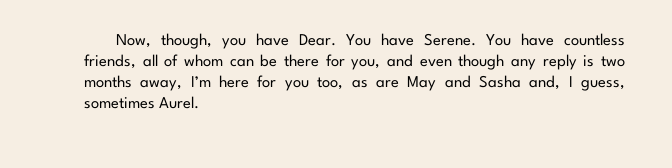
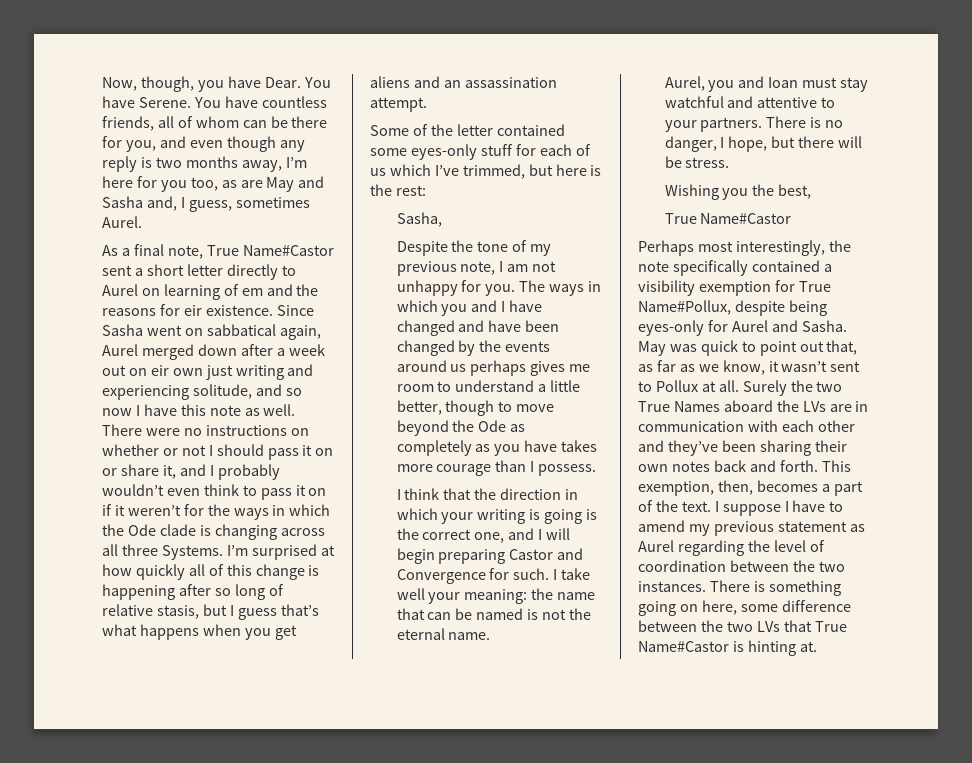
(200, 102) none -> [102,244,334,259] [102,264,296,280] [102,284,319,300] [102,304,314,316] [102,324,321,340] [102,344,325,360] [102,364,314,380] [102,384,302,400] [102,404,296,416] [102,424,309,436] [102,444,334,460] [102,464,280,480] [102,484,327,500] [102,504,331,520] [102,524,325,540] [102,544,335,560] [102,564,320,580] [102,584,284,600] [102,604,319,620] [102,624,297,640] [370,76,557,88] [370,97,427,112] [370,124,565,136] [370,144,591,160] [370,164,602,179] [370,184,426,196] [396,212,442,227] [396,240,552,256] [396,261,557,276] [396,280,602,296] [396,300,543,316] [396,320,560,336] [396,340,551,356] [396,360,591,376] [396,380,581,392] [396,400,555,416] [396,420,526,436] [396,440,598,456] [396,460,597,476] [396,488,579,500] [396,508,598,524] [396,528,571,543] [396,548,584,564] [396,568,591,584] [396,588,596,604] [396,608,592,620] [396,628,491,640] [664,76,869,92] [664,96,836,108] [664,116,844,132] [664,136,863,152] [664,156,730,168] [664,184,812,200] [664,213,792,224] [638,240,851,256] [638,260,832,276] [638,280,831,296] [638,300,827,316] [638,320,847,336] [638,340,858,356] [638,360,861,375] [638,380,843,396] [638,400,869,412] [638,420,855,432] [638,440,847,456] [638,460,851,472] [638,480,863,496] [638,500,844,516] [638,520,865,536] [638,540,825,556] [638,560,845,572] [638,580,841,596] [638,600,851,616] [638,620,847,632] [638,640,817,656] // As a final note, True Name#Castor sent a short letter directly to Aurel on learning of em and the reasons for eir existence. Since Sasha went on sabbatical again, Aurel merged down after a week out on eir own just writing and experiencing solitude, and so now I have this note as well. There were no instructions on whether or not I should pass it on or share it, and I probably wouldn’t even think to pass it on if it weren’t for the ways in which the Ode clade is changing across all three Systems. I’m surprised at how quickly all of this change is happening after so long of relative stasis, but I guess that’s what happens when you get aliens and an assassination attempt. // Some of the letter contained some eyes-only stuff for each of us which I’ve trimmed, but here is the rest: // Sasha, // Despite the tone of my previous note, I am not unhappy for you. The ways in which you and I have changed and have been changed by the events around us perhaps gives me room to understand a little better, though to move beyond the Ode as completely as you have takes more courage than I possess. // I think that the direction in which your writing is going is the correct one, and I will begin preparing Castor and Convergence for such. I take well your meaning: the name that can be named is not the eternal name. // Aurel, you and Ioan must stay watchful and attentive to your partners. There is no danger, I hope, but there will be stress. // Wishing you the best, // True Name#Castor // Perhaps most interestingly, the note specifically contained a visibility exemption for True Name#Pollux, despite being eyes-only for Aurel and Sasha. May was quick to point out that, as far as we know, it wasn’t sent to Pollux at all. Surely the two True Names aboard the LVs are in communication with each other and they’ve been sharing their own notes back and forth. This exemption, then, becomes a part of the text. I suppose I have to amend my previous statement as Aurel regarding the level of coordination between the two instances. There is something going on here, some difference between the two LVs that True Name#Castor is hinting at.

